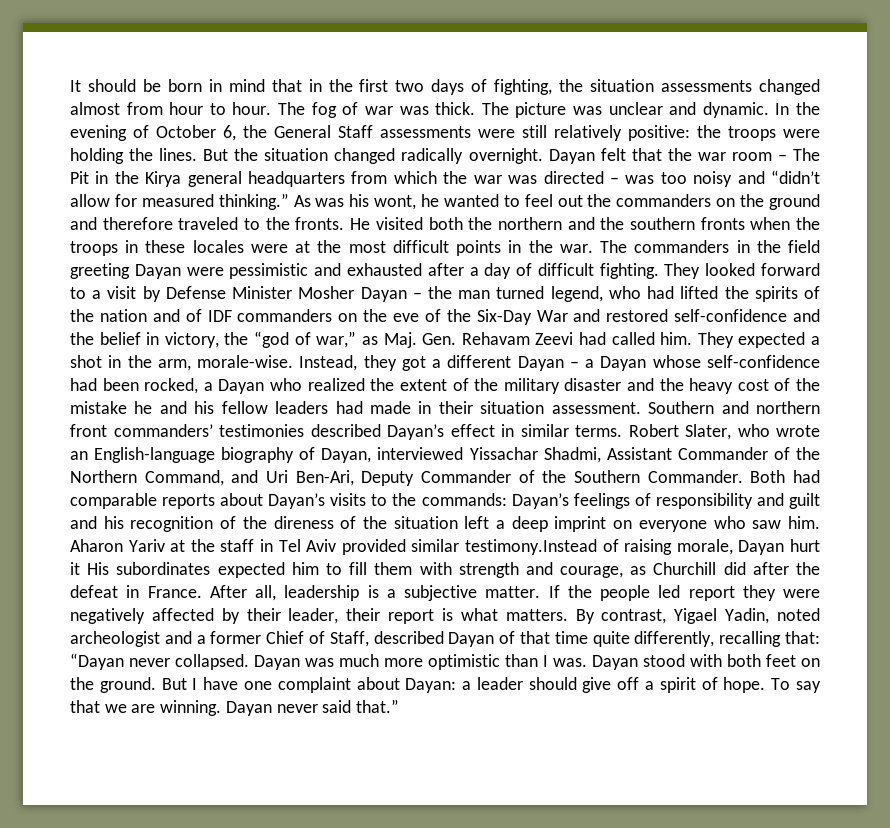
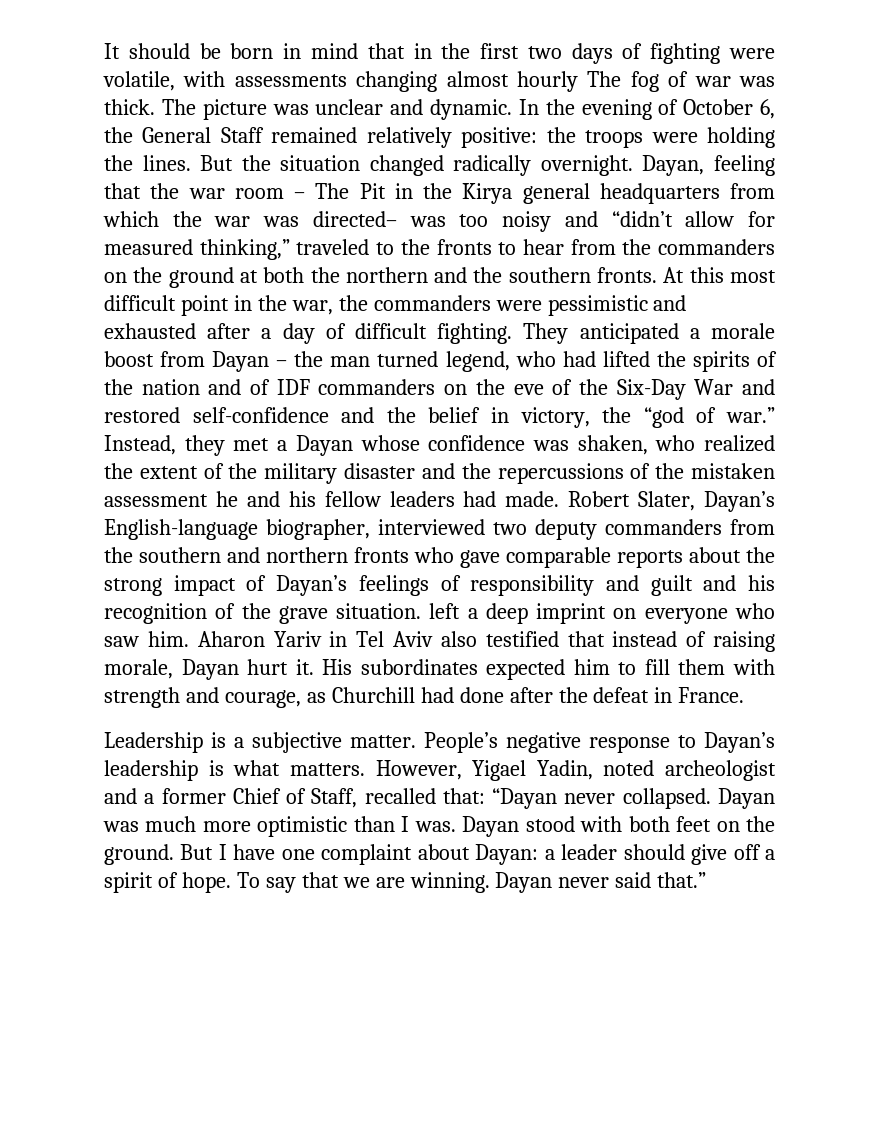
[494,79,821,95] [70,102,272,115] fighting, the situation assessments changed almost from hour to hour. -> [650,43,776,64] [103,71,578,92] fighting were volatile, with assessments changing almost hourly
[380,125,547,138] assessments were still -> [271,127,358,143] remained
[548,148,626,164] Dayan felt -> [642,155,775,176] Dayan, feeling
[543,171,619,184] directed – -> [312,211,397,227] directed–
[218,193,583,210] thinking.” As was his wont, he wanted to feel out -> [199,239,616,260] thinking,” traveled to the fronts to hear from
[70,217,423,230] and therefore traveled to the fronts. He visited -> [239,270,258,283] at
[700,217,820,230] [70,240,342,256] fronts when the troops in these locales were at the -> [597,267,724,283] fronts. At this
[456,240,821,256] [70,263,181,279] points in the war. The commanders in the field greeting Dayan -> [180,295,491,316] point in the war, the commanders
[705,263,821,276] [70,286,355,302] looked forward to a visit by Defense Minister Mosher -> [579,323,775,344] [104,351,206,367] anticipated a morale boost from
[316,331,820,348] [70,355,820,371] [70,378,265,394] war,” as Maj. Gen. Rehavam Zeevi had called him. They expected a shot in the arm, morale-wise. Instead, they got a different Dayan – a Dayan whose self-confidence had been rocked, a Dayan -> [726,407,776,423] [104,435,648,456] war.” Instead, they met a Dayan whose confidence was shaken,
[689,378,820,394] [70,401,127,414] heavy cost of the mistake -> [497,463,776,484] [104,494,208,507] repercussions of the mistaken assessment
[370,401,821,414] [70,424,820,440] [70,447,820,463] [70,470,820,486] [70,493,507,509] made in their situation assessment. Southern and northern front commanders’ testimonies described Dayan’s effect in similar terms. Robert Slater, who wrote an English-language biography of Dayan, interviewed Yissachar Shadmi, Assistant Commander of the Northern Command, and Uri Ben-Ari, Deputy Commander of the Southern Commander. Both had comparable reports about Dayan’s visits to the commands: -> [505,491,775,512] [104,519,775,540] [104,547,775,568] [104,575,267,596] made. Robert Slater, Dayan’s English-language biographer, interviewed two deputy commanders from the southern and northern fronts who gave comparable reports about the strong impact of
[273,516,458,529] direness of the situation -> [278,603,422,624] grave situation.
[170,539,597,555] at the staff in Tel Aviv provided similar testimony.Instead -> [329,631,678,647] in Tel Aviv also testified that instead
[70,562,80,575] it -> [295,659,314,675] it.
[723,562,746,575] did -> [420,687,504,703] had done
[209,585,360,601] After all, leadership -> [104,732,203,753] // Leadership
[548,585,820,601] [70,608,435,624] If the people led report they were negatively affected by their leader, their report -> [424,732,775,753] [104,760,198,781] People’s negative response to Dayan’s leadership
[575,609,667,624] By contrast, -> [375,760,462,780] However,
[373,631,782,647] described Dayan of that time quite differently, recalling -> [364,788,436,804] recalled

